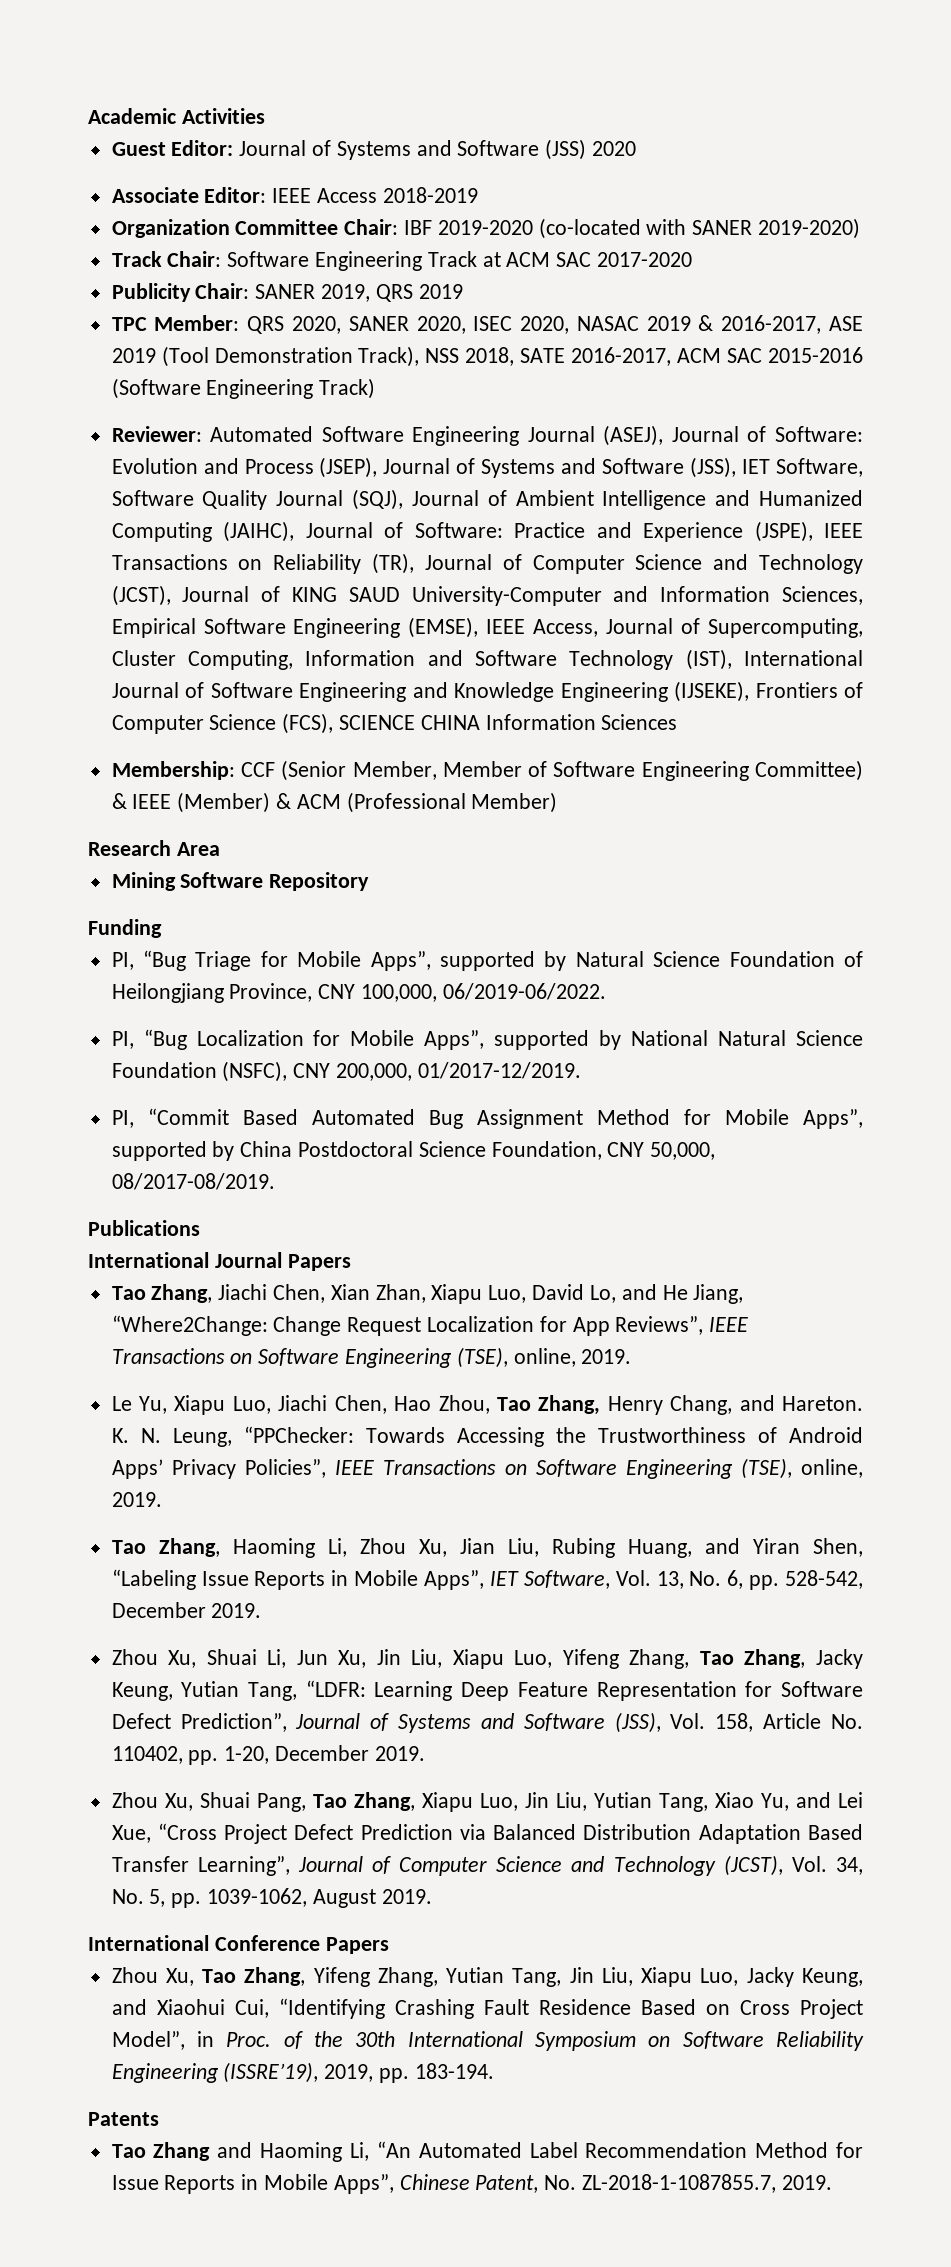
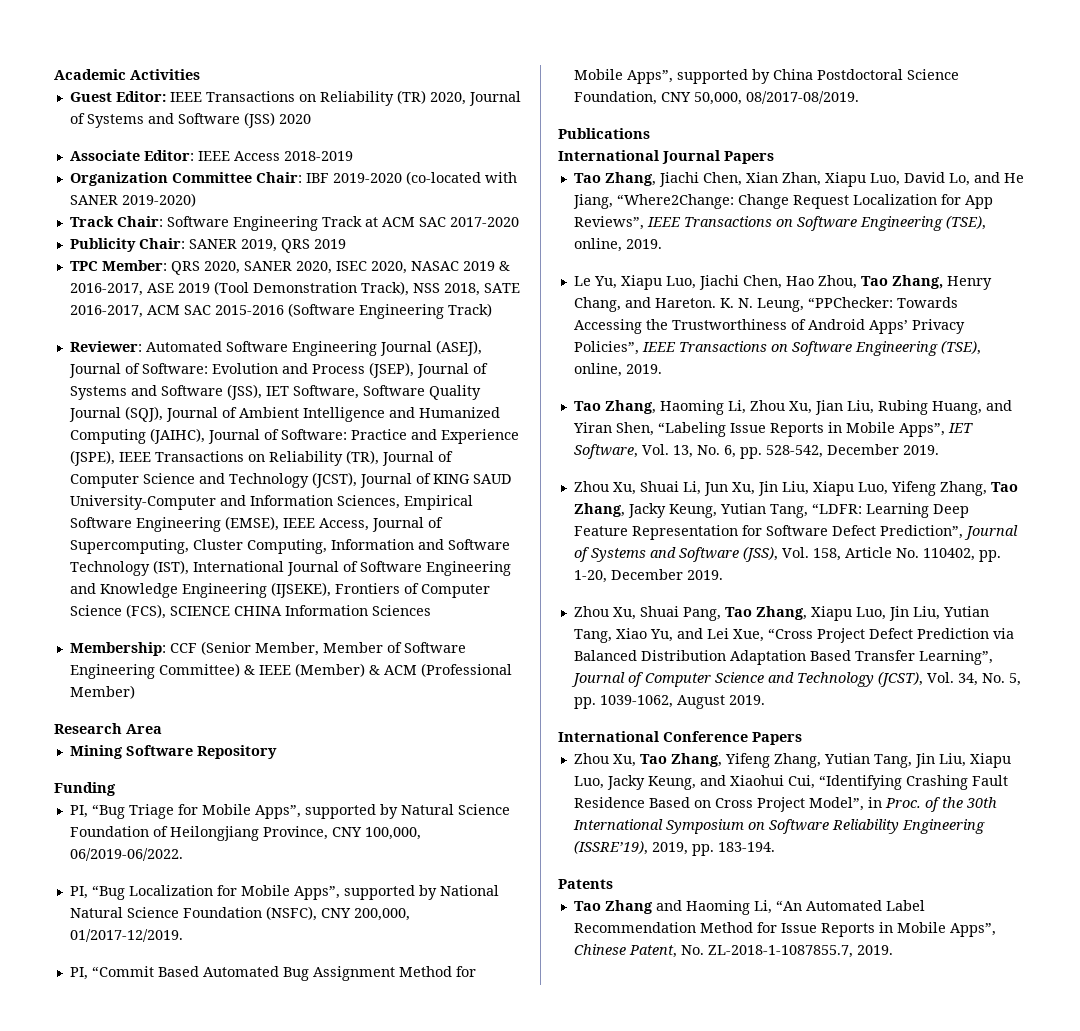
(234, 148) none -> [169,90,466,106] IEEE Transactions on Reliability (TR) 2020,

